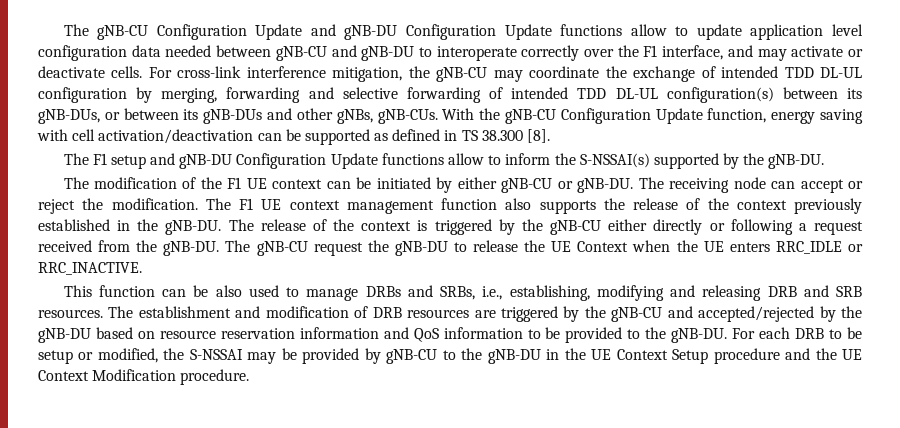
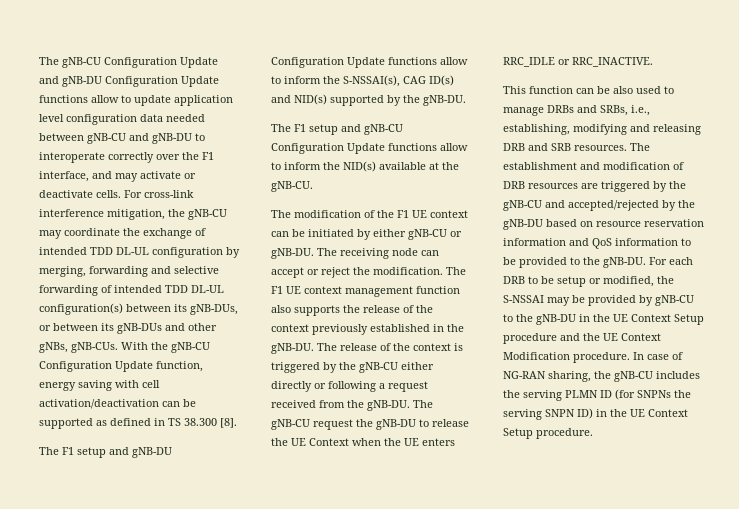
[579,153,650,168] S-NSSAI(s) -> [343,75,454,87] [271,94,327,105] S-NSSAI(s), CAG ID(s) and NID(s)
(825, 161) none -> [271,124,403,135] [271,143,468,154] [271,161,459,172] [271,181,313,192] // The F1 setup and gNB-CU Configuration Update functions allow to inform the NID(s) available at the gNB-CU.
(250, 377) none -> [633,352,683,360] [503,371,700,382] [503,389,691,401] [503,408,688,420] [503,428,593,439] In case of NG-RAN sharing, the gNB-CU includes the serving PLMN ID (for SNPNs the serving SNPN ID) in the UE Context Setup procedure.

